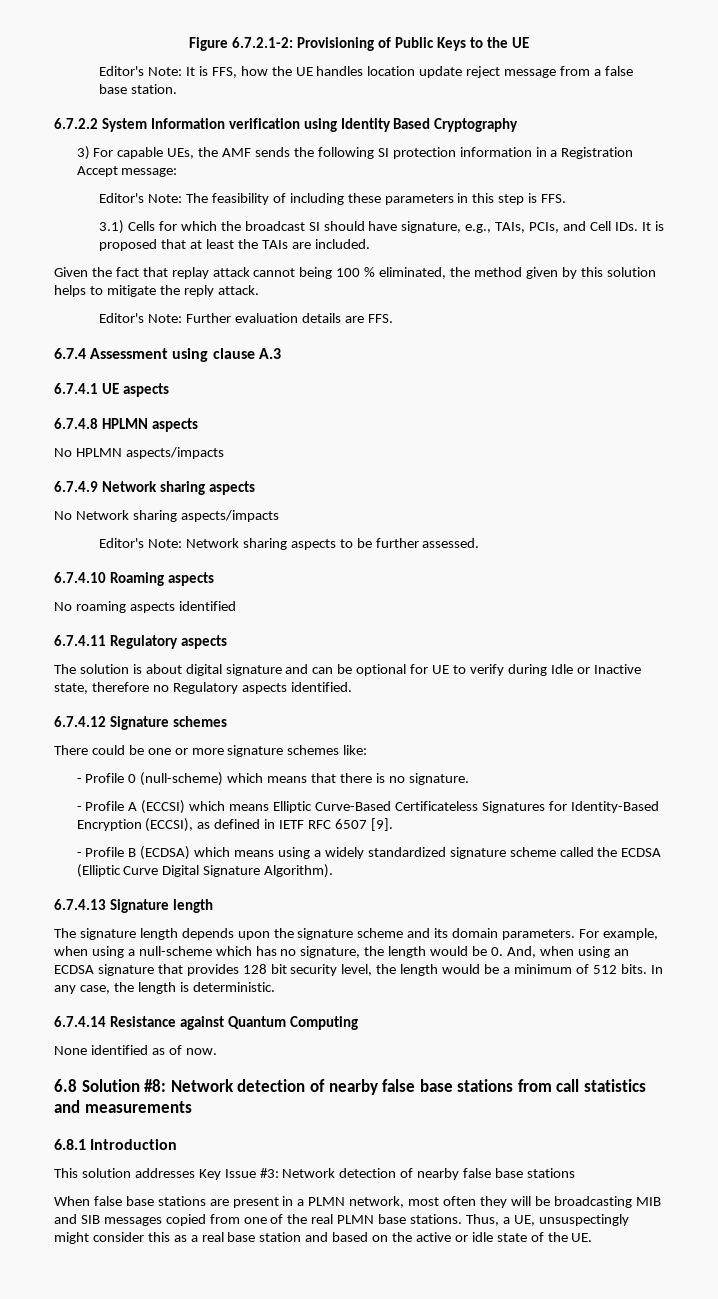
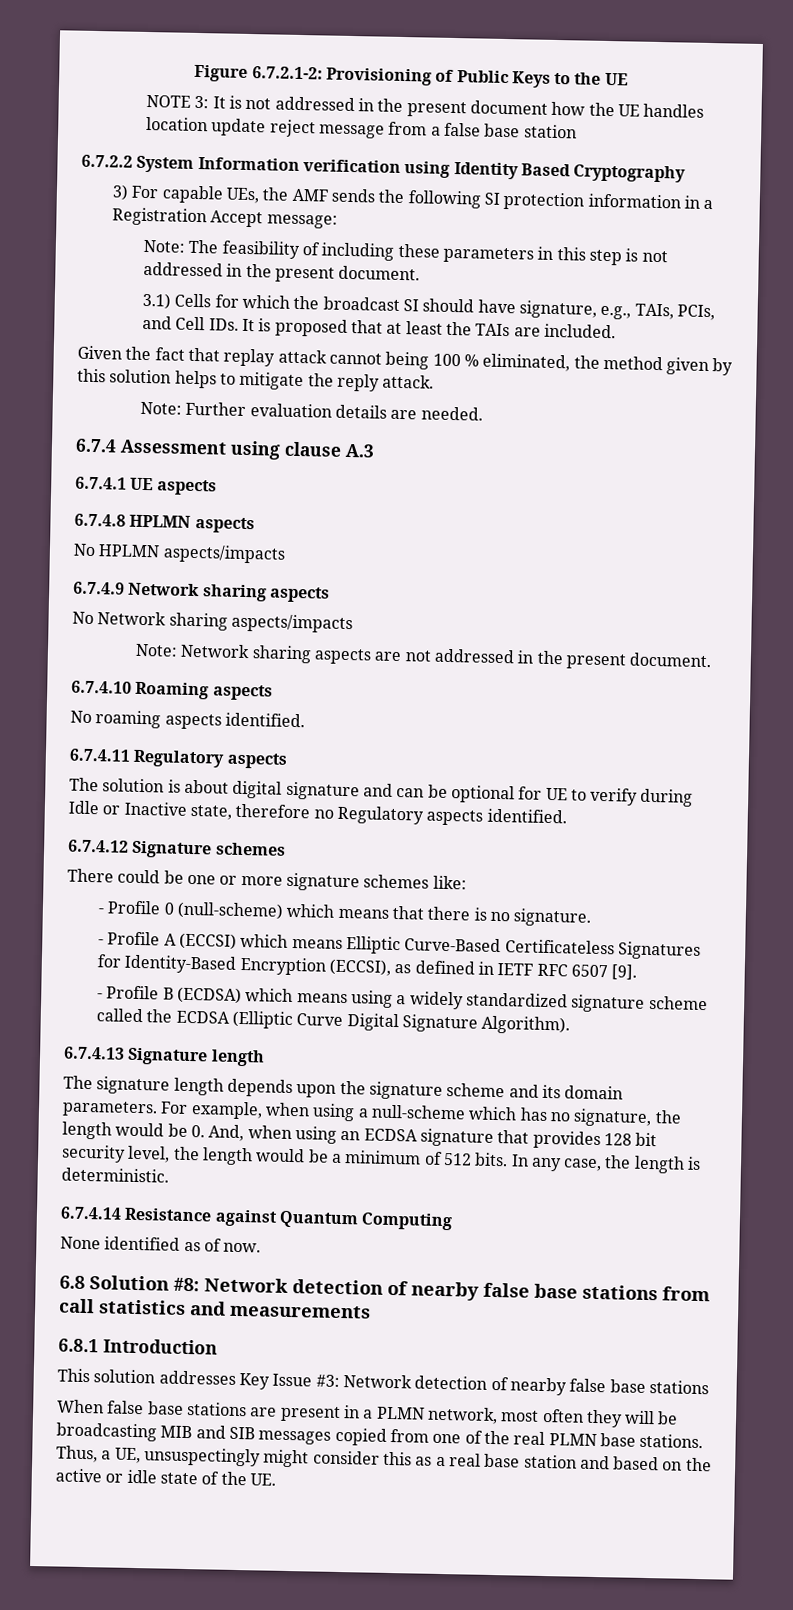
[99,66,237,78] Editor's Note: It is FFS, -> [145,94,548,118] NOTE 3: It is not addressed in the present document
[131,84,178,94] station. -> [523,124,577,139] station
[99,193,145,203] Editor's -> (338, 221) none
[541,194,567,203] FFS. -> [641,250,668,263] [142,261,421,283] not addressed in the present document.
[99,313,145,323] Editor's -> (435, 381) none
[367,314,393,323] FFS. -> [420,406,483,421] needed.
[99,538,145,548] Editor's -> (353, 623) none
[339,538,480,548] to be further assessed. -> [374,648,713,670] are not addressed in the present document.
[178,601,236,611] identified -> [224,712,305,728] identified.

